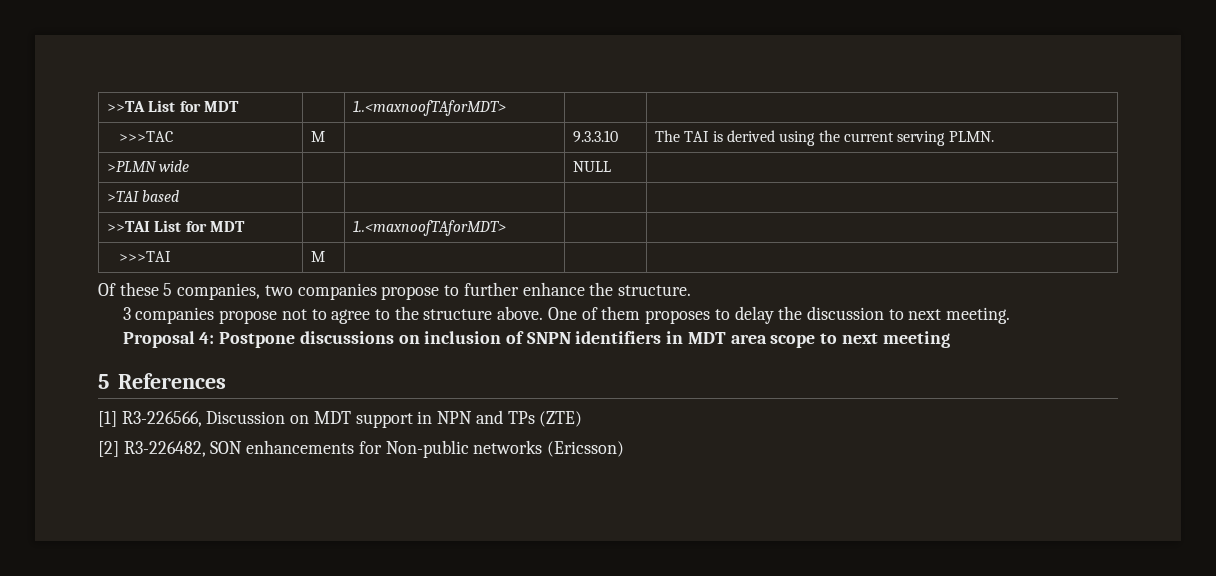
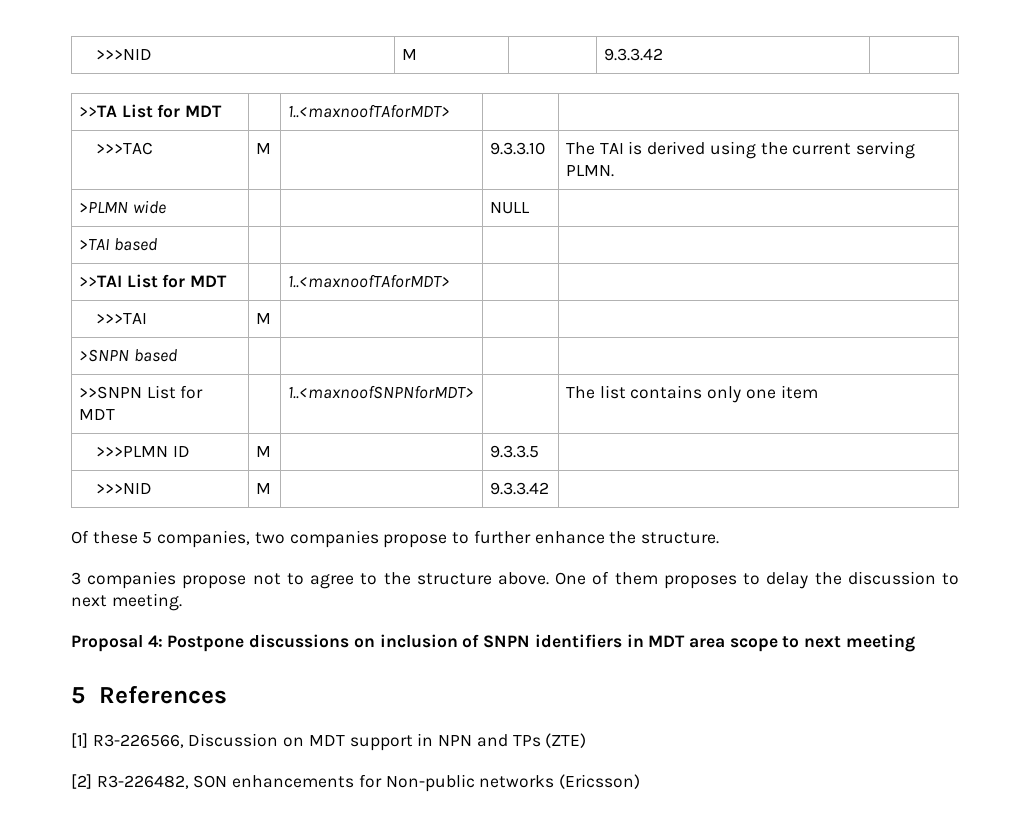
(106, 106) none -> [95,49,152,60] [401,49,417,60] [603,48,663,61] >>>NID | M | | 9.3.3.42 | //
(325, 256) none -> [78,349,177,362] [78,385,204,399] [78,409,115,420] [287,385,474,399] [565,385,818,403] [95,446,190,457] [255,446,271,457] [489,445,539,458] [95,483,152,494] [255,483,271,494] [489,482,549,495] // >SNPN based | | | | // >>SNPN List for MDT | | 1..<maxnoofSNPNforMDT> | | The list contains only one item // >>>PLMN ID | M | | 9.3.3.5 | // >>>NID | M | | 9.3.3.42 |

